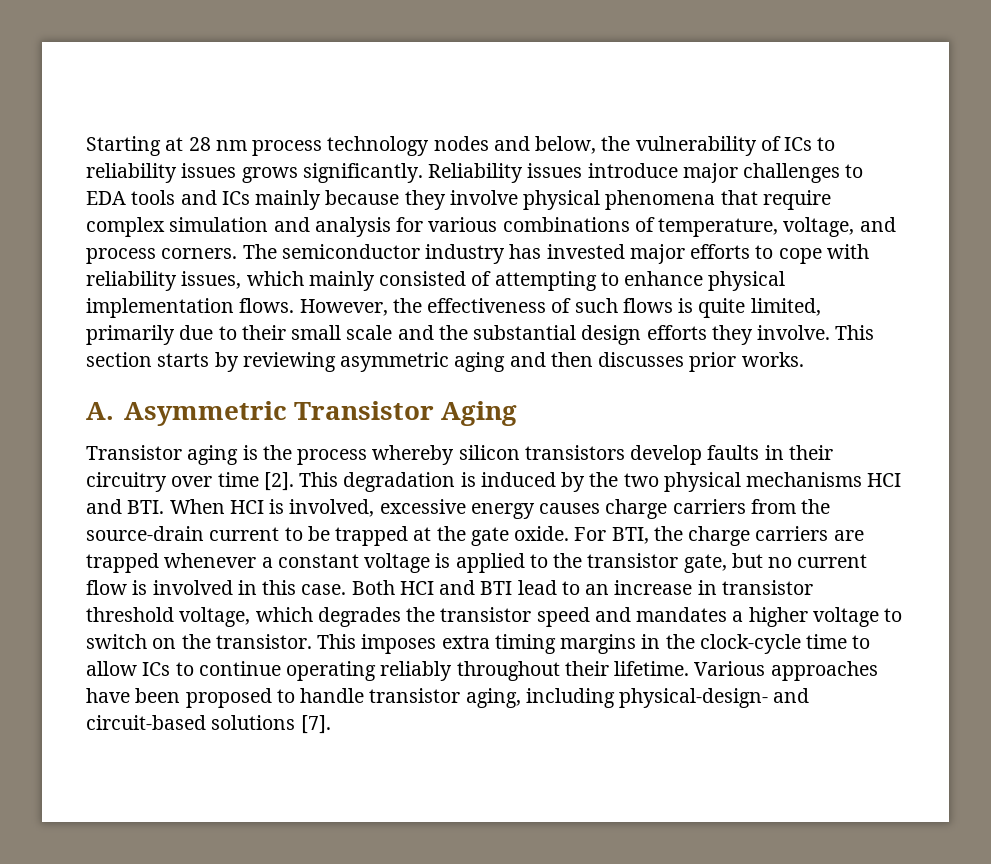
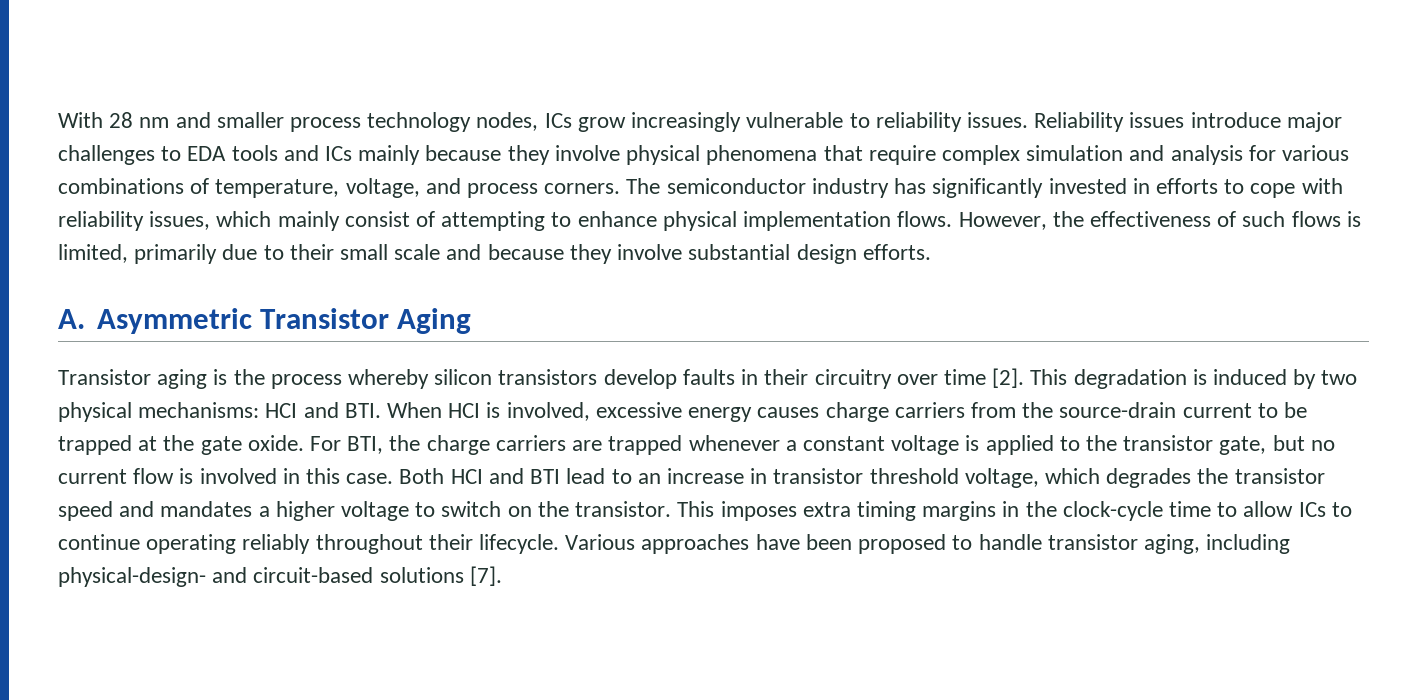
[86,136,836,156] [86,163,423,183] Starting at 28 nm process technology nodes and below, the vulnerability of ICs to reliability issues grows significantly. -> [58,112,1028,132] With 28 nm and smaller process technology nodes, ICs grow increasingly vulnerable to reliability issues.
[546,244,685,264] invested major -> [932,178,1150,198] significantly invested in
[379,271,467,286] consisted -> [344,211,410,227] consist
[698,298,746,318] quite -> (1361, 219) none
[438,325,875,345] [86,352,804,372] the substantial design efforts they involve. This section starts by reviewing asymmetric aging and then discusses prior works. -> [487,244,931,264] because they involve substantial design efforts.
[589,472,619,487] the -> (1317, 379) none
[746,472,863,487] mechanisms -> [138,402,260,418] mechanisms:
[614,661,690,676] lifetime. -> [479,534,560,554] lifecycle.

